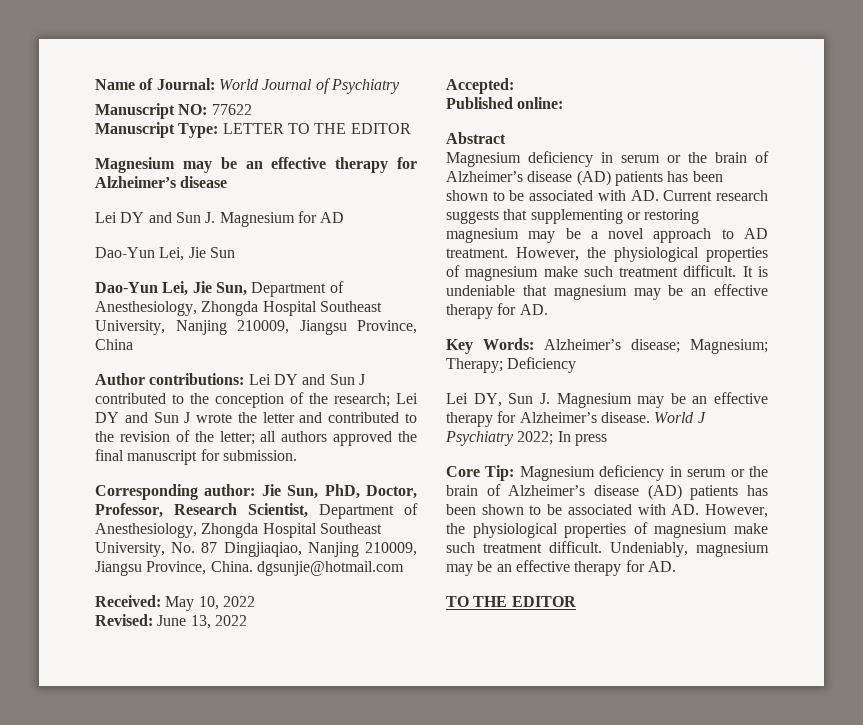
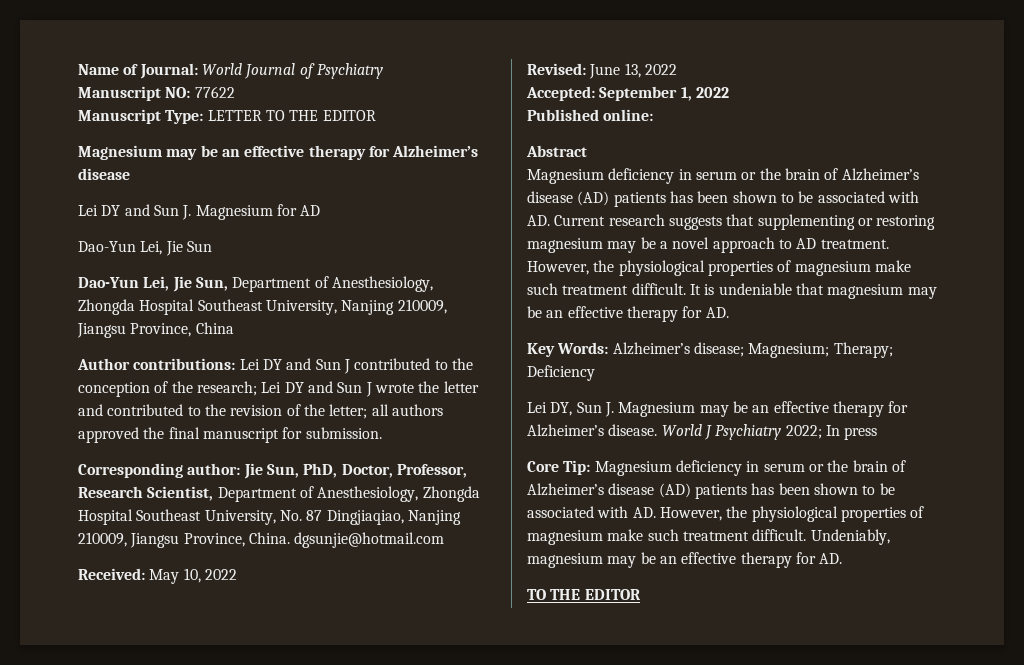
(514, 86) none -> [599,86,729,101] September 1, 2022

